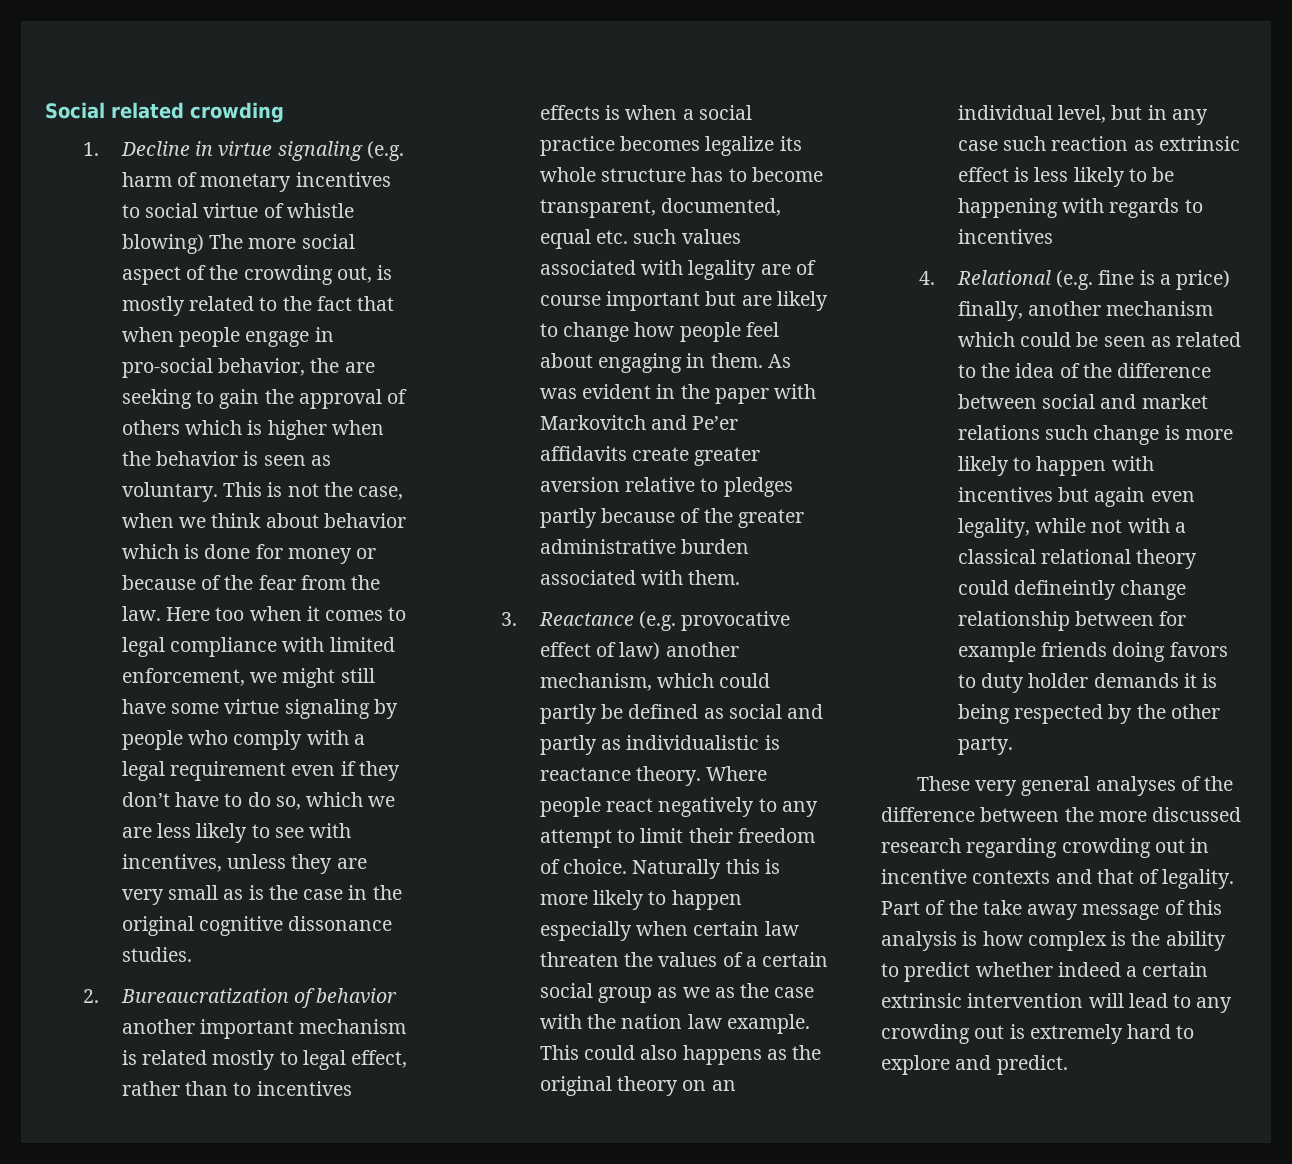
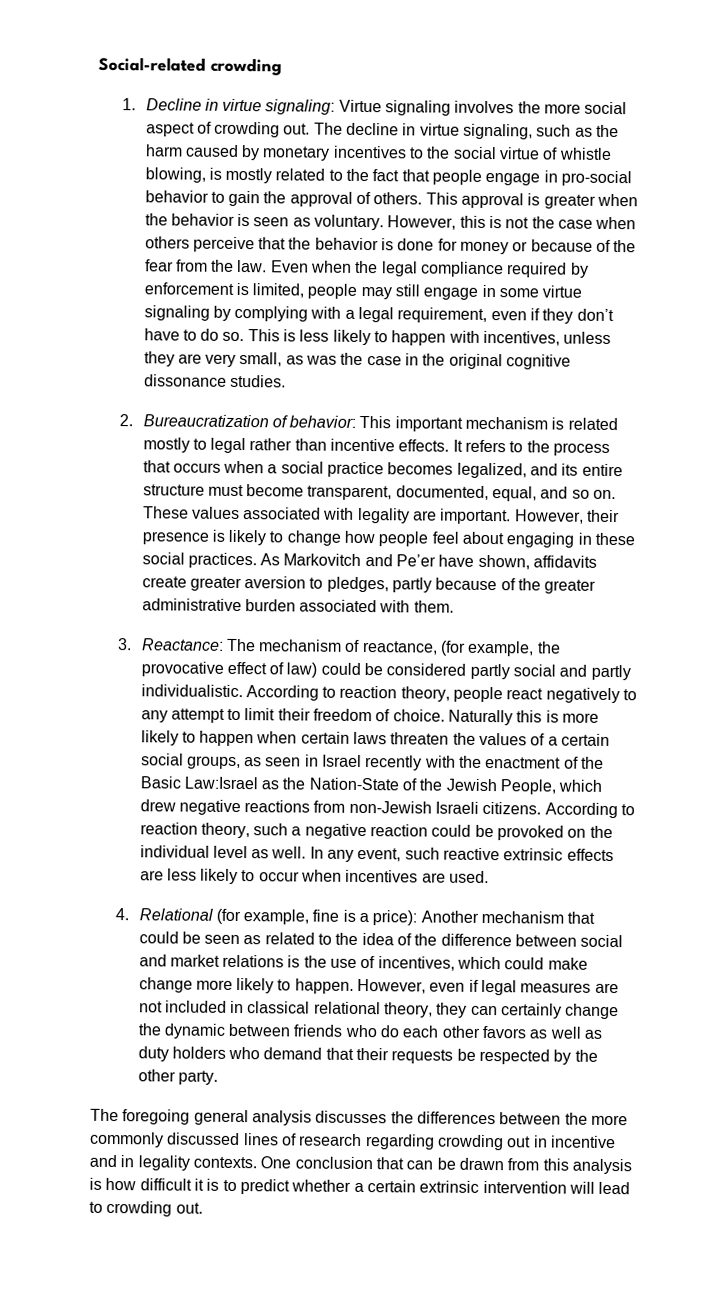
[45,102,184,119] Social related -> [98,56,206,72] Social-related
[277,141,404,161] [121,172,198,187] signaling (e.g. harm of -> [265,99,628,116] [145,121,620,140] [144,144,261,161] signaling: Virtue signaling involves the more social aspect of crowding out. The decline in virtue signaling, such as the harm caused by
(140, 211) none -> [426,146,451,159] the
[121,234,355,254] [121,265,372,285] blowing) The more social aspect of the crowding out, -> [144,167,206,183] blowing,
[121,327,174,342] when -> (430, 175) none
[218,358,375,376] [121,389,192,409] behavior, the are seeking -> [144,190,209,203] behavior
[121,420,327,440] others which is higher -> [373,192,596,209] others. This approval is greater
[223,482,263,497] This -> [387,215,486,230] However, this
[358,486,404,500] [121,513,406,528] [121,544,179,559] case, when we think about behavior which -> [558,216,637,230] [144,236,379,253] case when others perceive that the behavior
[166,606,407,621] [121,637,395,657] [121,668,375,688] [121,699,166,714] Here too when it comes to legal compliance with limited enforcement, we might still have -> [270,260,589,278] [143,282,496,300] Even when the legal compliance required by enforcement is limited, people may still engage in
[121,730,303,750] people who comply -> [234,305,309,322] complying
[170,761,287,781] requirement -> [397,307,488,323] requirement,
[275,792,396,810] [121,823,304,843] so, which we are less likely to see -> [222,329,447,346] so. This is less likely to happen
[168,885,264,900] small as is -> [239,352,338,367] small, as was
[316,988,398,1003] [121,1019,195,1034] behavior another -> [289,415,392,429] behavior: This
[351,1050,408,1068] effect, -> (247, 445) none
[233,1081,352,1096] [539,105,621,120] to incentives effects is -> [330,438,611,456] [142,460,221,473] incentive effects. It refers to the process that occurs
[705,136,802,156] [539,167,823,182] [539,198,782,218] [539,229,677,249] legalize its whole structure has to become transparent, documented, equal etc. such -> [456,462,623,479] [142,484,617,502] [142,506,189,519] legalized, and its entire structure must become transparent, documented, equal, and so on. These
[795,260,816,275] [539,291,772,311] of course important but are -> [440,508,621,525] [141,529,225,545] important. However, their presence is
[710,353,791,368] [539,384,817,404] them. As was evident in the paper with -> [595,532,636,546] [141,552,281,569] these social practices. As
(739, 423) none -> [438,554,530,570] have shown,
[625,477,793,497] relative to pledges -> [309,576,389,593] to pledges,
[538,611,791,631] [539,642,739,660] [539,673,771,691] [539,704,824,724] [539,735,780,755] [539,766,768,786] Reactance (e.g. provocative effect of law) another mechanism, which could partly be defined as social and partly as individualistic is reactance theory. Where -> [140,638,561,657] [140,661,631,681] [140,684,450,702] Reactance: The mechanism of reactance, (for example, the provocative effect of law) could be considered partly social and partly individualistic. According to reaction theory,
[539,921,632,941] especially -> (255, 738) none
[764,921,799,936] law -> [353,731,388,745] laws
[598,983,815,1003] [539,1014,810,1034] [539,1045,822,1065] [539,1076,736,1096] [957,105,1208,125] [957,136,1240,151] [957,167,1175,187] [957,198,1203,218] [957,229,1053,244] group as we as the case with the nation law example. This could also happens as the original theory on an individual level, but in any case such reaction as extrinsic effect is less likely to be happening with regards to incentives -> [186,754,605,771] [139,776,603,795] [139,799,636,819] [139,822,613,841] [139,845,614,862] [139,868,490,885] groups, as seen in Israel recently with the enactment of the Basic Law:Israel as the Nation-State of the Jewish People, which drew negative reactions from non-Jewish Israeli citizens. According to reaction theory, such a negative reaction could be provoked on the individual level as well. In any event, such reactive extrinsic effects are less likely to occur when incentives are used.
[1056,270,1094,290] (e.g. -> [215,908,310,925] (for example,
[1176,270,1231,290] [957,301,1214,321] [957,332,1015,347] price) finally, another mechanism which -> [372,910,596,926] price): Another mechanism that
[1045,425,1233,445] [957,456,1154,476] [957,487,1195,507] [957,518,1186,538] [957,549,1198,569] [957,580,1187,600] [957,611,1187,631] [957,642,1228,662] [957,673,1218,693] [957,704,1010,724] such change is more likely to happen with incentives but again even legality, while not with a classical relational theory could defineintly change relationship between for example friends doing favors to duty holder demands it is being -> [287,955,588,971] [138,977,619,996] [138,1000,620,1020] [137,1023,603,1039] [137,1046,476,1064] is the use of incentives, which could make change more likely to happen. However, even if legal measures are not included in classical relational theory, they can certainly change the dynamic between friends who do each other favors as well as duty holders who demand that their requests be
[916,776,1234,796] [881,807,1242,822] These very general analyses of the difference between the more discussed -> [90,1108,628,1126] [90,1131,297,1148] The foregoing general analysis discusses the differences between the more commonly discussed lines of
[972,869,1235,889] [881,900,1222,920] [881,931,1226,951] contexts and that of legality. Part of the take away message of this analysis is how complex is the ability -> [89,1154,632,1175] [89,1177,220,1191] and in legality contexts. One conclusion that can be drawn from this analysis is how difficult it is
[1057,962,1121,977] indeed -> (352, 1185) none
[1196,997,1233,1013] [881,1024,1195,1044] [881,1055,1068,1075] any crowding out is extremely hard to explore and predict. -> [106,1200,203,1217] crowding out.

